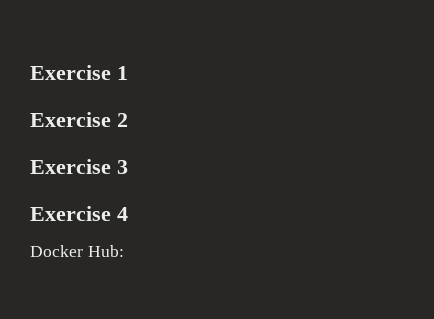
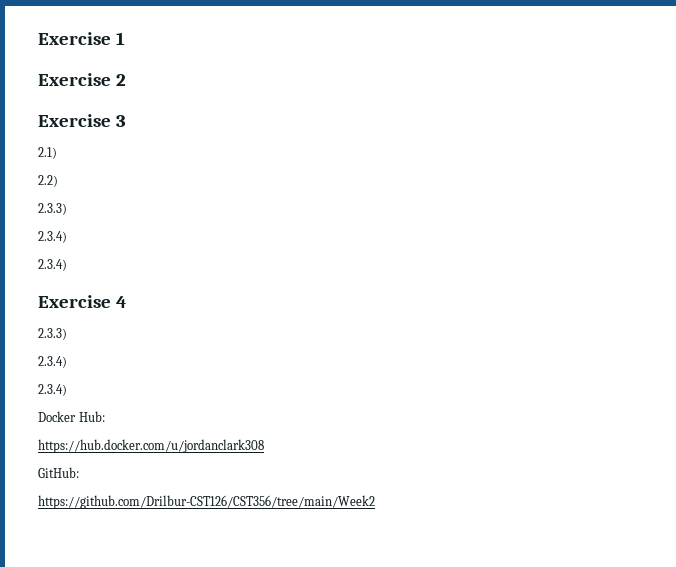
(128, 167) none -> [38,147,57,159] [38,175,58,187] [38,203,67,215] [38,231,67,243] [38,259,67,271] // 2.1) // 2.2) // 2.3.3) // 2.3.4) // 2.3.4)
(128, 214) none -> [38,328,67,340] [38,356,67,368] [38,384,67,396] // 2.3.3) // 2.3.4) // 2.3.4)
(124, 251) none -> [38,439,264,453] [38,467,79,478] [38,495,375,509] // https://hub.docker.com/u/jordanclark308 // GitHub: // https://github.com/Drilbur-CST126/CST356/tree/main/Week2

